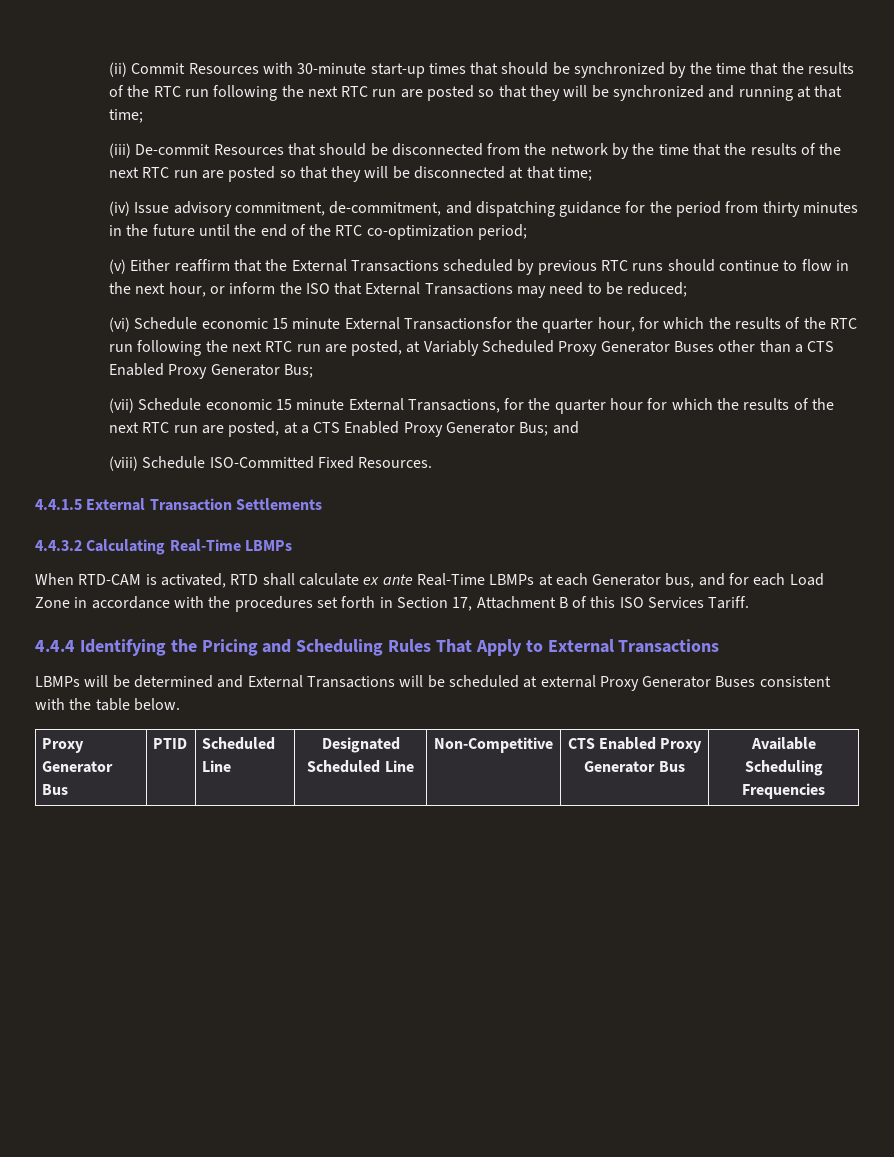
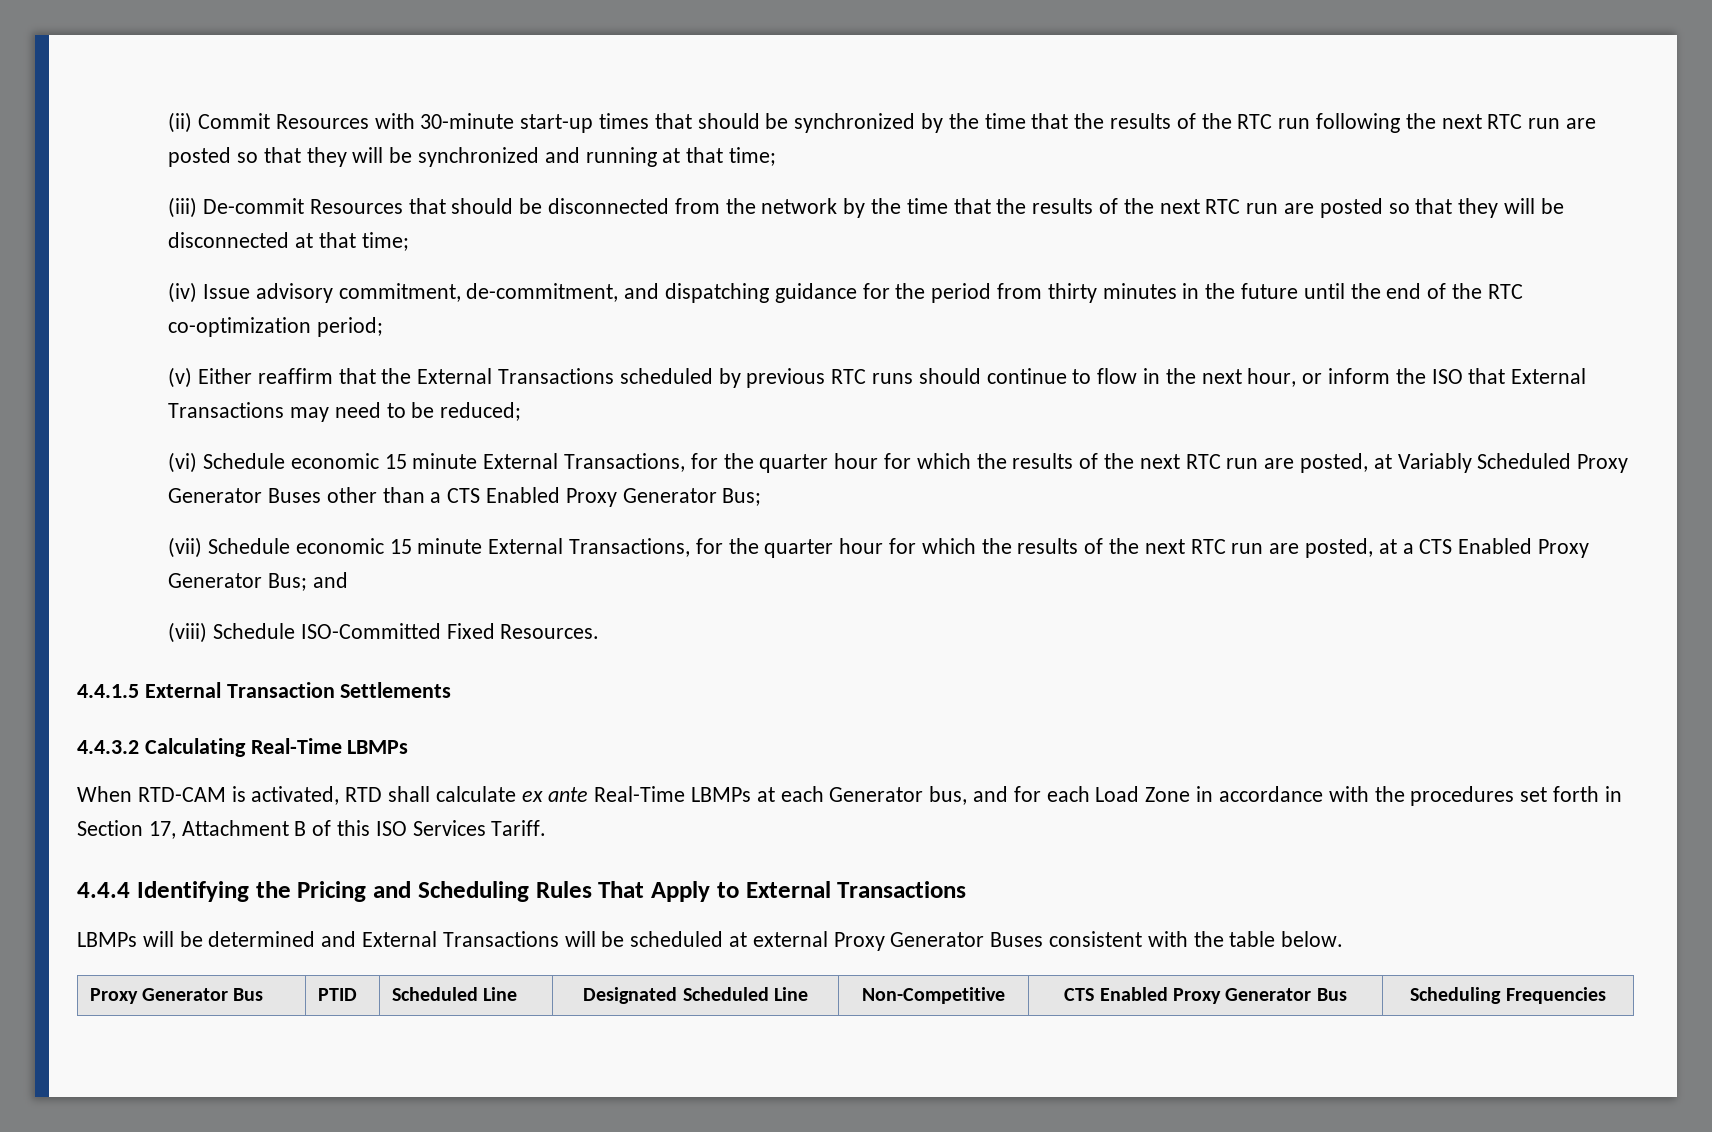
[403,317,858,333] [108,340,228,356] Transactionsfor the quarter hour, for which the results of the RTC run following the -> [563,453,1135,473] Transactions, for the quarter hour for which the results of the
[750,737,816,750] Available -> (1347, 994) none

